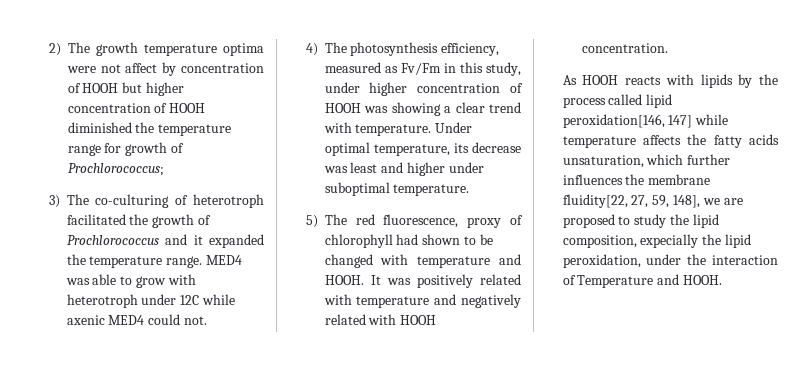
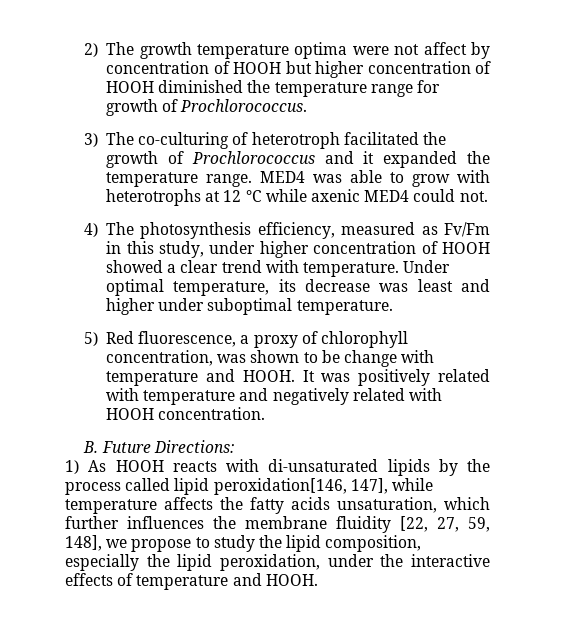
[67,163,164,176] Prochlorococcus; -> [180,99,308,112] Prochlorococcus.
[66,294,200,308] heterotroph under 12C -> [106,189,262,206] heterotrophs at 12 °C
[364,102,441,116] was showing -> [106,260,164,273] showed
[324,214,459,228] The red fluorescence, -> [106,331,250,347] Red fluorescence, a
[396,234,419,245] had -> [106,350,247,366] concentration, was
[324,254,373,268] changed -> [343,350,397,367] change
(668, 48) none -> [83,440,234,453] [65,460,79,474] B. Future Directions: // 1)
(694, 79) none -> [268,459,379,472] di-unsaturated
[668,115,693,128] 147] -> [350,478,388,494] 147],
[562,194,628,208] fluidity[22, -> [336,516,428,533] fluidity [22,
[723,198,743,205] [562,214,615,228] are proposed -> [131,539,192,552] propose
[640,234,699,248] expecially -> [65,554,139,571] especially
[712,255,778,265] [562,275,654,288] interaction of Temperature -> [411,554,490,567] [65,573,229,590] interactive effects of temperature

